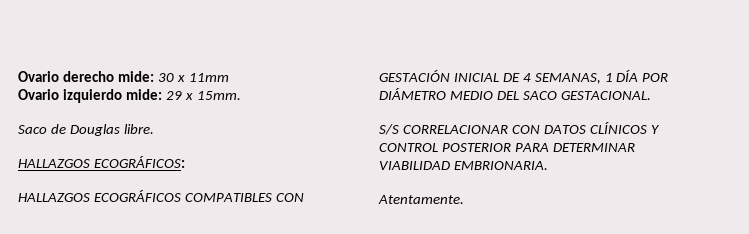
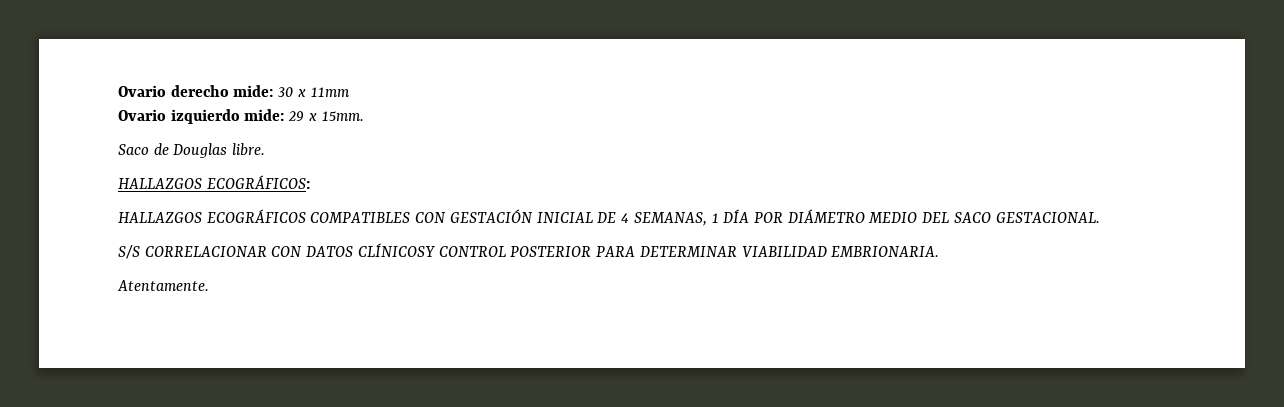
[589,122,660,134] CLÍNICOS Y -> [357,243,435,257] CLÍNICOSY

